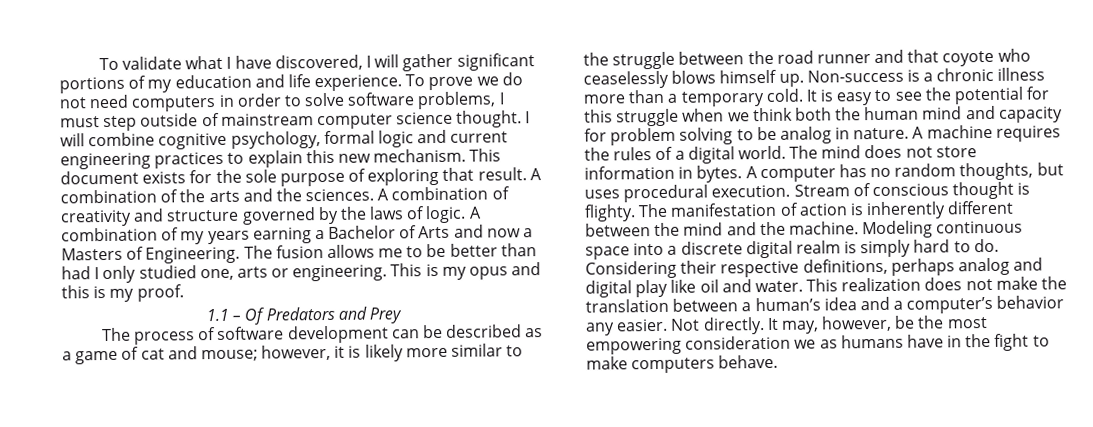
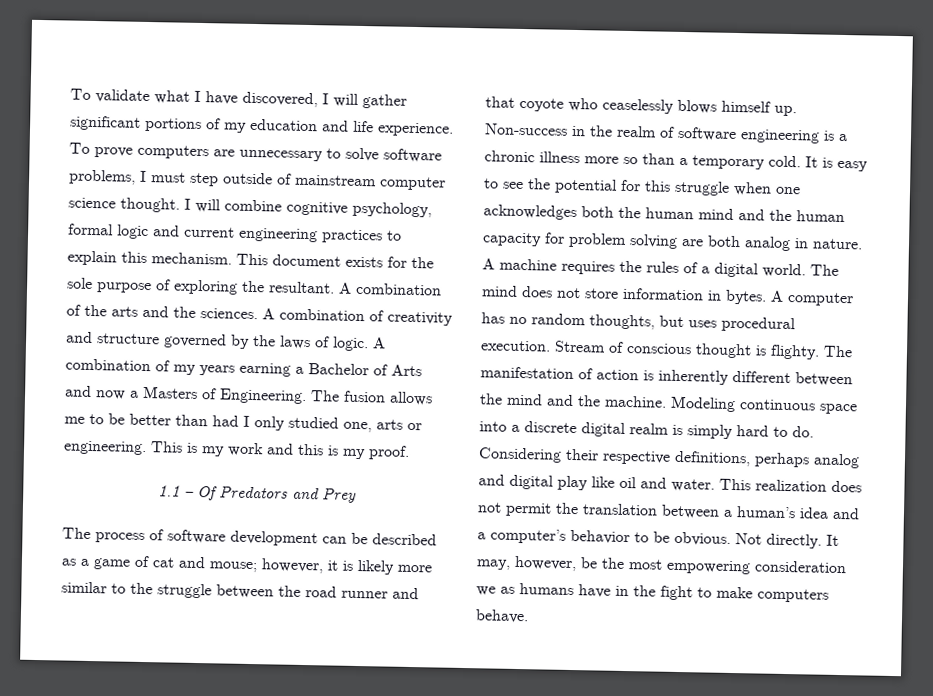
[476,72,523,86] [59,93,282,112] we do not need computers in order -> [137,144,323,162] computers are unnecessary
[337,153,371,163] new -> (147, 257) none
[442,167,527,181] that result. -> [242,280,335,294] the resultant.
[469,266,509,280] opus -> [227,442,264,457] work
(904, 76) none -> [571,125,820,144] in the realm of software engineering
(626, 99) none -> [623,156,638,165] so
[727,107,793,122] we think -> [775,186,801,195] [483,204,577,221] one acknowledges
(996, 112) none -> [769,209,845,223] the human
[736,126,777,141] to be -> [681,235,741,248] are both
[995,276,1038,290] make -> [505,502,552,517] permit
[585,318,669,336] any easier. -> [634,531,731,546] to be obvious.

